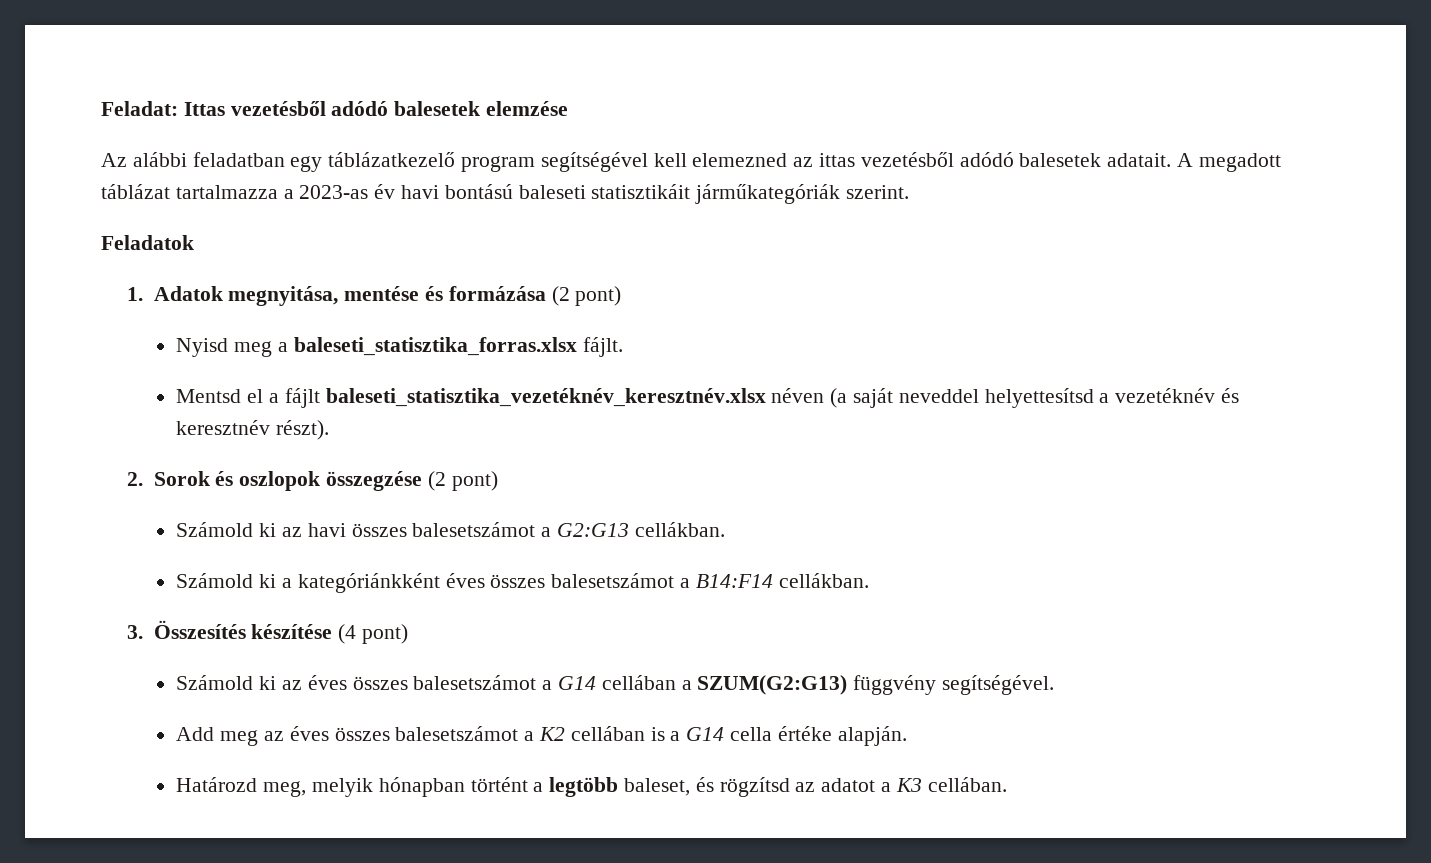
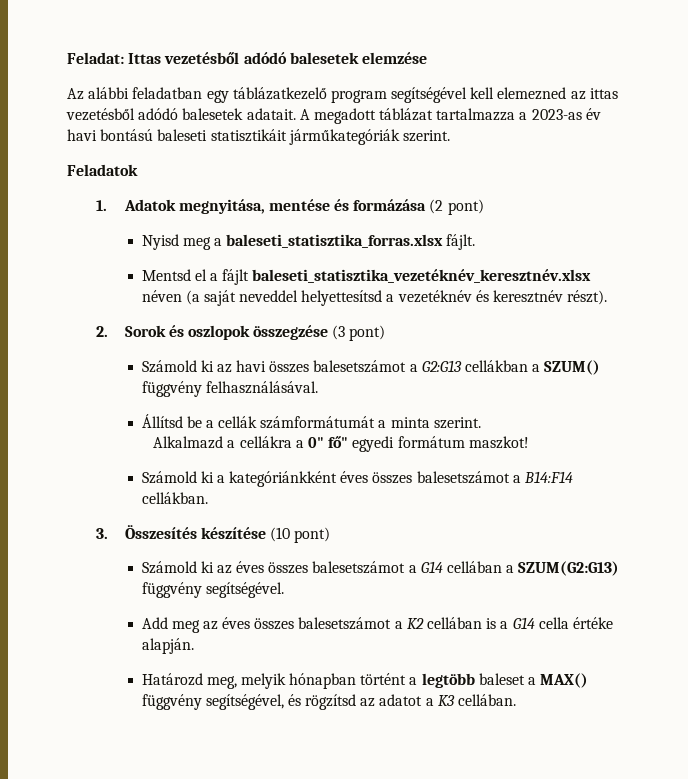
[427,471,446,491] (2 -> [332,325,346,340] (3
[634,522,725,537] cellákban. -> [465,360,601,375] [141,381,318,397] [141,414,481,429] [153,436,529,452] cellákban a SZUM() függvény felhasználásával. // Állítsd be a cellák számformátumát a minta szerint. // Alkalmazd a cellákra a 0" fő" egyedi formátum maszkot!
[338,624,357,644] (4 -> [269,527,290,542] (10
[624,778,691,796] baleset, -> [478,673,589,688] [141,694,284,710] baleset a MAX() függvény segítségével,

